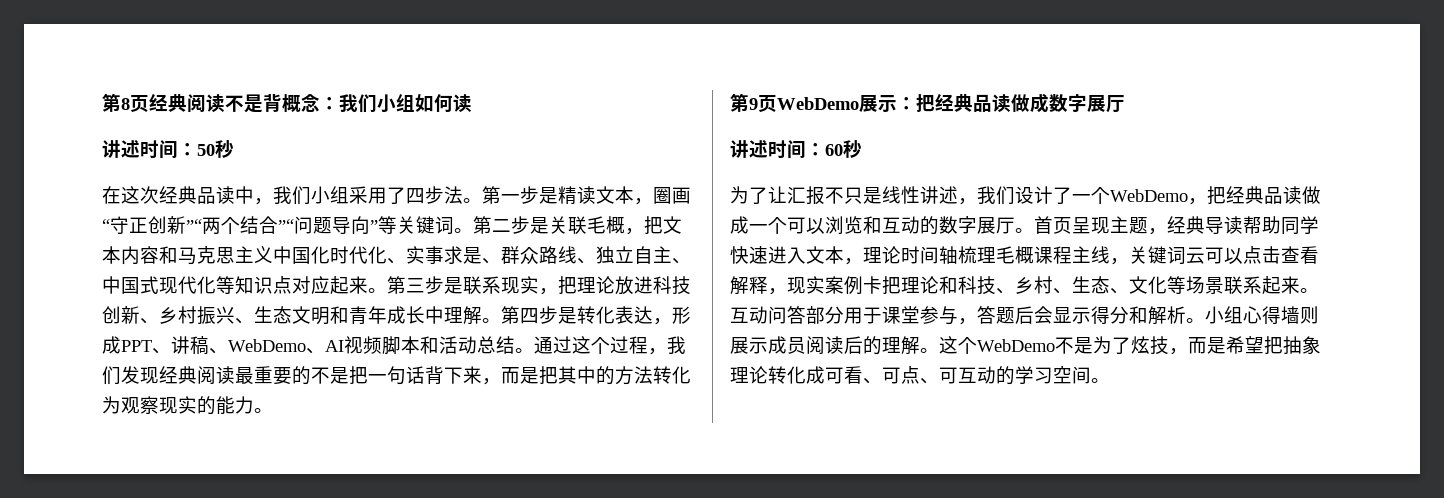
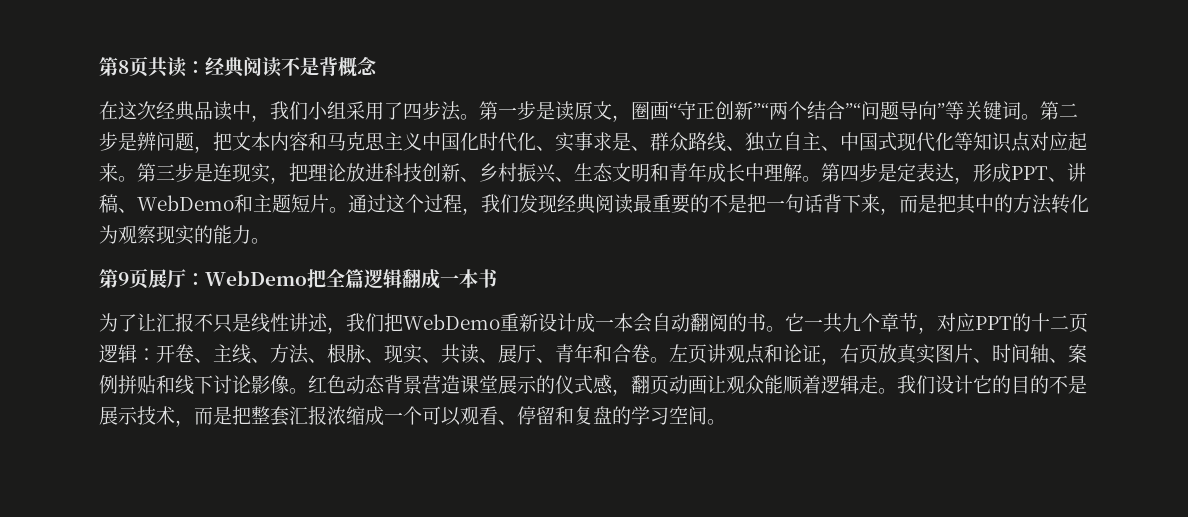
(149, 103) none -> [148,57,205,77] 共读：
[320,94,472,113] [102,140,234,159] ：我们小组如何读 // 讲述时间：50秒 -> (378, 66) none
[558,186,634,204] 精读文本 -> [555,101,612,121] 读原文
[549,216,625,234] 关联毛概 -> [137,132,194,151] 辨问题
[463,276,501,294] 联系 -> [213,163,232,182] 连
[577,306,615,324] 转化 -> [897,163,916,182] 定
[306,336,515,355] 、AI视频脚本和活动总结 -> [234,194,329,213] 和主题短片
[777,93,1125,113] [730,140,862,159] WebDemo展示：把经典品读做成数字展厅 // 讲述时间：60秒 -> [148,269,498,289] 展厅：WebDemo把全篇逻辑翻成一本书
[1015,186,1321,205] [730,216,1319,235] [730,246,1319,265] [730,276,1319,295] [730,306,1319,325] [730,336,1321,355] [730,366,996,384] 设计了一个WebDemo，把经典品读做成一个可以浏览和互动的数字展厅。首页呈现主题，经典导读帮助同学快速进入文本，理论时间轴梳理毛概课程主线，关键词云可以点击查看解释，现实案例卡把理论和科技、乡村、生态、文化等场景联系起来。互动问答部分用于课堂参与，答题后会显示得分和解析。小组心得墙则展示成员阅读后的理解。这个WebDemo不是为了炫技，而是希望把抽象理论转化成可看、可点、可互动 -> [384,312,1088,334] [99,344,1087,365] [99,375,1087,396] [99,406,612,427] 把WebDemo重新设计成一本会自动翻阅的书。它一共九个章节，对应PPT的十二页逻辑：开卷、主线、方法、根脉、现实、共读、展厅、青年和合卷。左页讲观点和论证，右页放真实图片、时间轴、案例拼贴和线下讨论影像。红色动态背景营造课堂展示的仪式感，翻页动画让观众能顺着逻辑走。我们设计它的目的不是展示技术，而是把整套汇报浓缩成一个可以观看、停留和复盘

